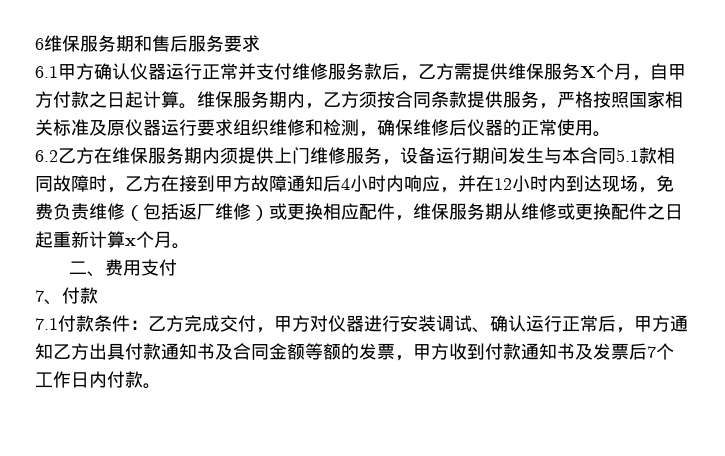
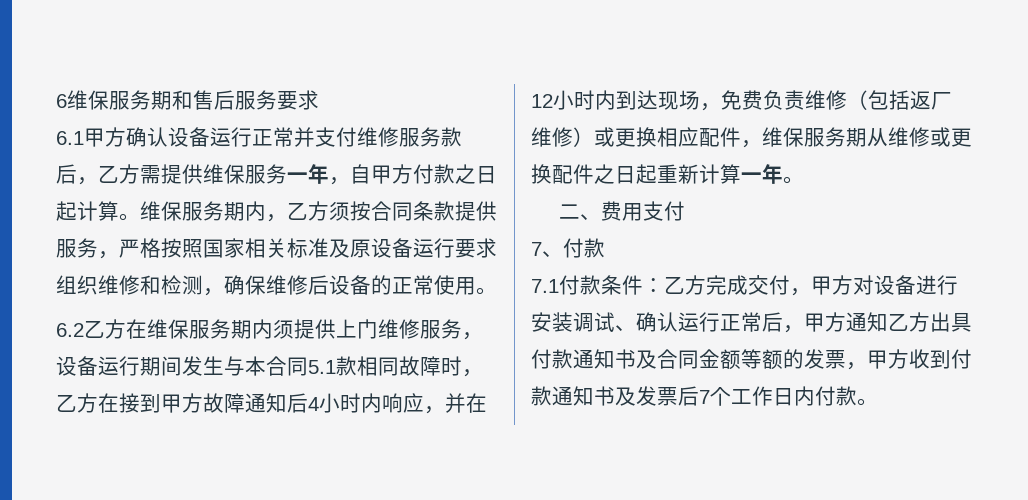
[130,63,166,80] 仪器 -> [168,127,210,147] 设备
[580,63,632,80] X个月 -> [287,164,329,184] 一年
[125,119,161,136] 仪器 -> [371,238,413,258] 设备
[467,119,503,136] 仪器 -> [329,275,371,295] 设备
[125,231,172,248] x个月 -> [741,164,783,184] 一年
[328,315,364,332] 仪器 -> [874,275,916,295] 设备

